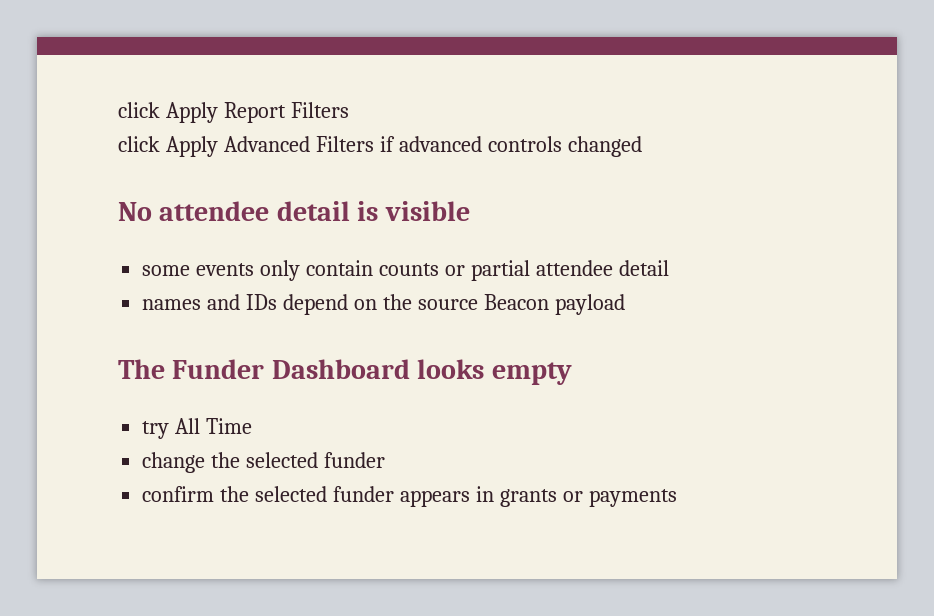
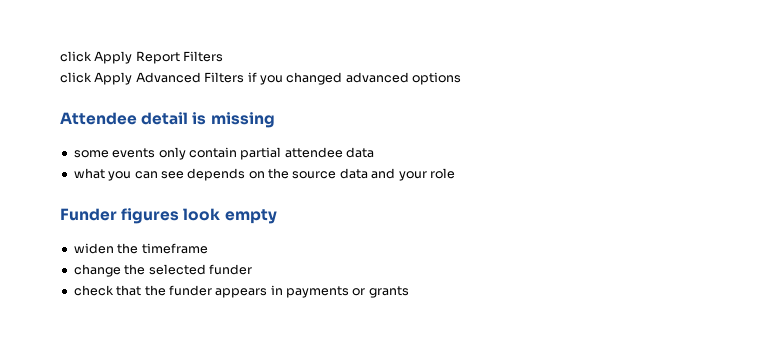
[398,136,642,157] [118,201,270,221] advanced controls changed // No attendee -> [259,72,461,85] [60,112,137,125] you changed advanced options // Attendee
[384,201,470,221] visible -> [210,112,275,128] missing
[378,260,669,281] [142,294,625,315] [118,359,572,385] [142,418,253,439] [142,452,386,473] [142,486,677,507] counts or partial attendee detail // names and IDs depend on the source Beacon payload // The Funder Dashboard looks empty // try All Time // change the selected funder // confirm the selected funder appears in grants or payments -> [240,147,374,160] [73,168,455,181] [60,208,277,224] [73,243,208,254] [73,264,252,277] [73,285,409,298] partial attendee data // what you can see depends on the source data and your role // Funder figures look empty // widen the timeframe // change the selected funder // check that the funder appears in payments or grants

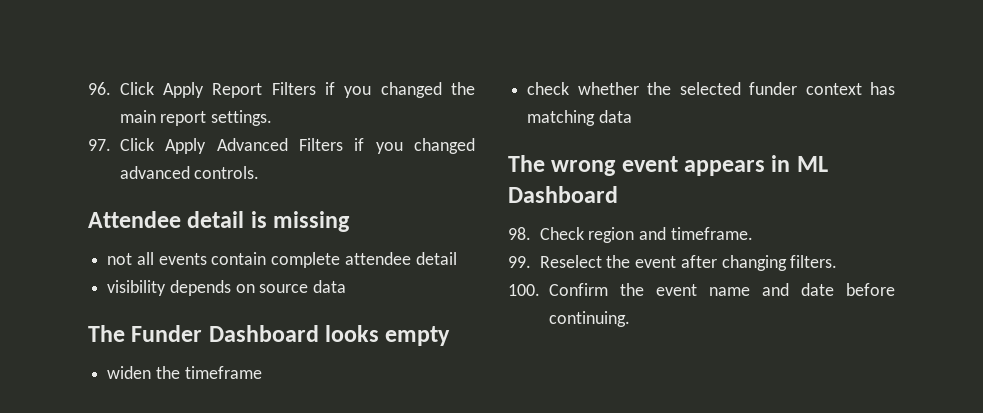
[60,51,92,62] click -> [88,82,154,95] 96. Click
[60,72,92,83] // click -> [325,82,475,98] [119,110,273,126] [88,138,154,151] if you changed the main report settings. // 97. Click
[412,72,461,85] options -> [194,166,260,179] controls.
[73,147,374,160] [73,168,455,181] [60,208,221,224] some events only contain partial attendee data // what you can see depends on the source data and your role // Funder figures look -> [107,252,457,268] [107,280,347,296] [88,325,380,342] not all events contain complete attendee detail // visibility depends on source data // The Funder Dashboard looks
[73,264,121,277] change -> [527,82,639,95] check whether
[73,285,409,298] // check that the funder appears in payments or grants -> [805,82,895,95] [527,110,632,126] [508,155,828,176] [508,186,618,203] [508,227,753,243] [508,255,838,271] [508,283,895,296] [548,311,630,327] context has matching data // The wrong event appears in ML Dashboard // 98. Check region and timeframe. // 99. Reselect the event after changing filters. // 100. Confirm the event name and date before continuing.

